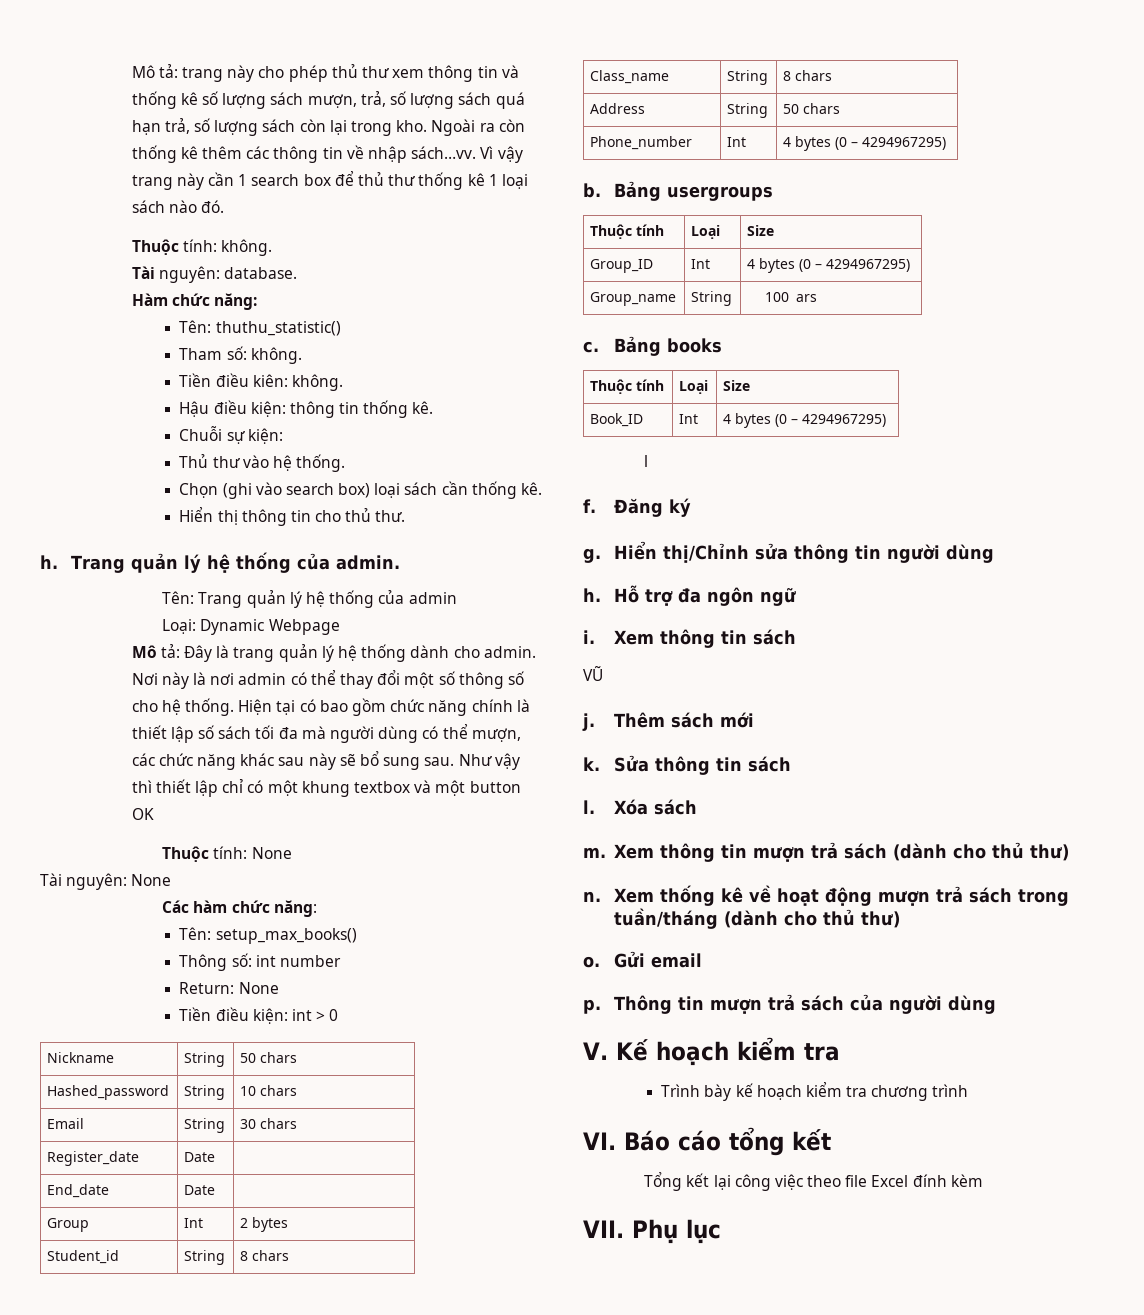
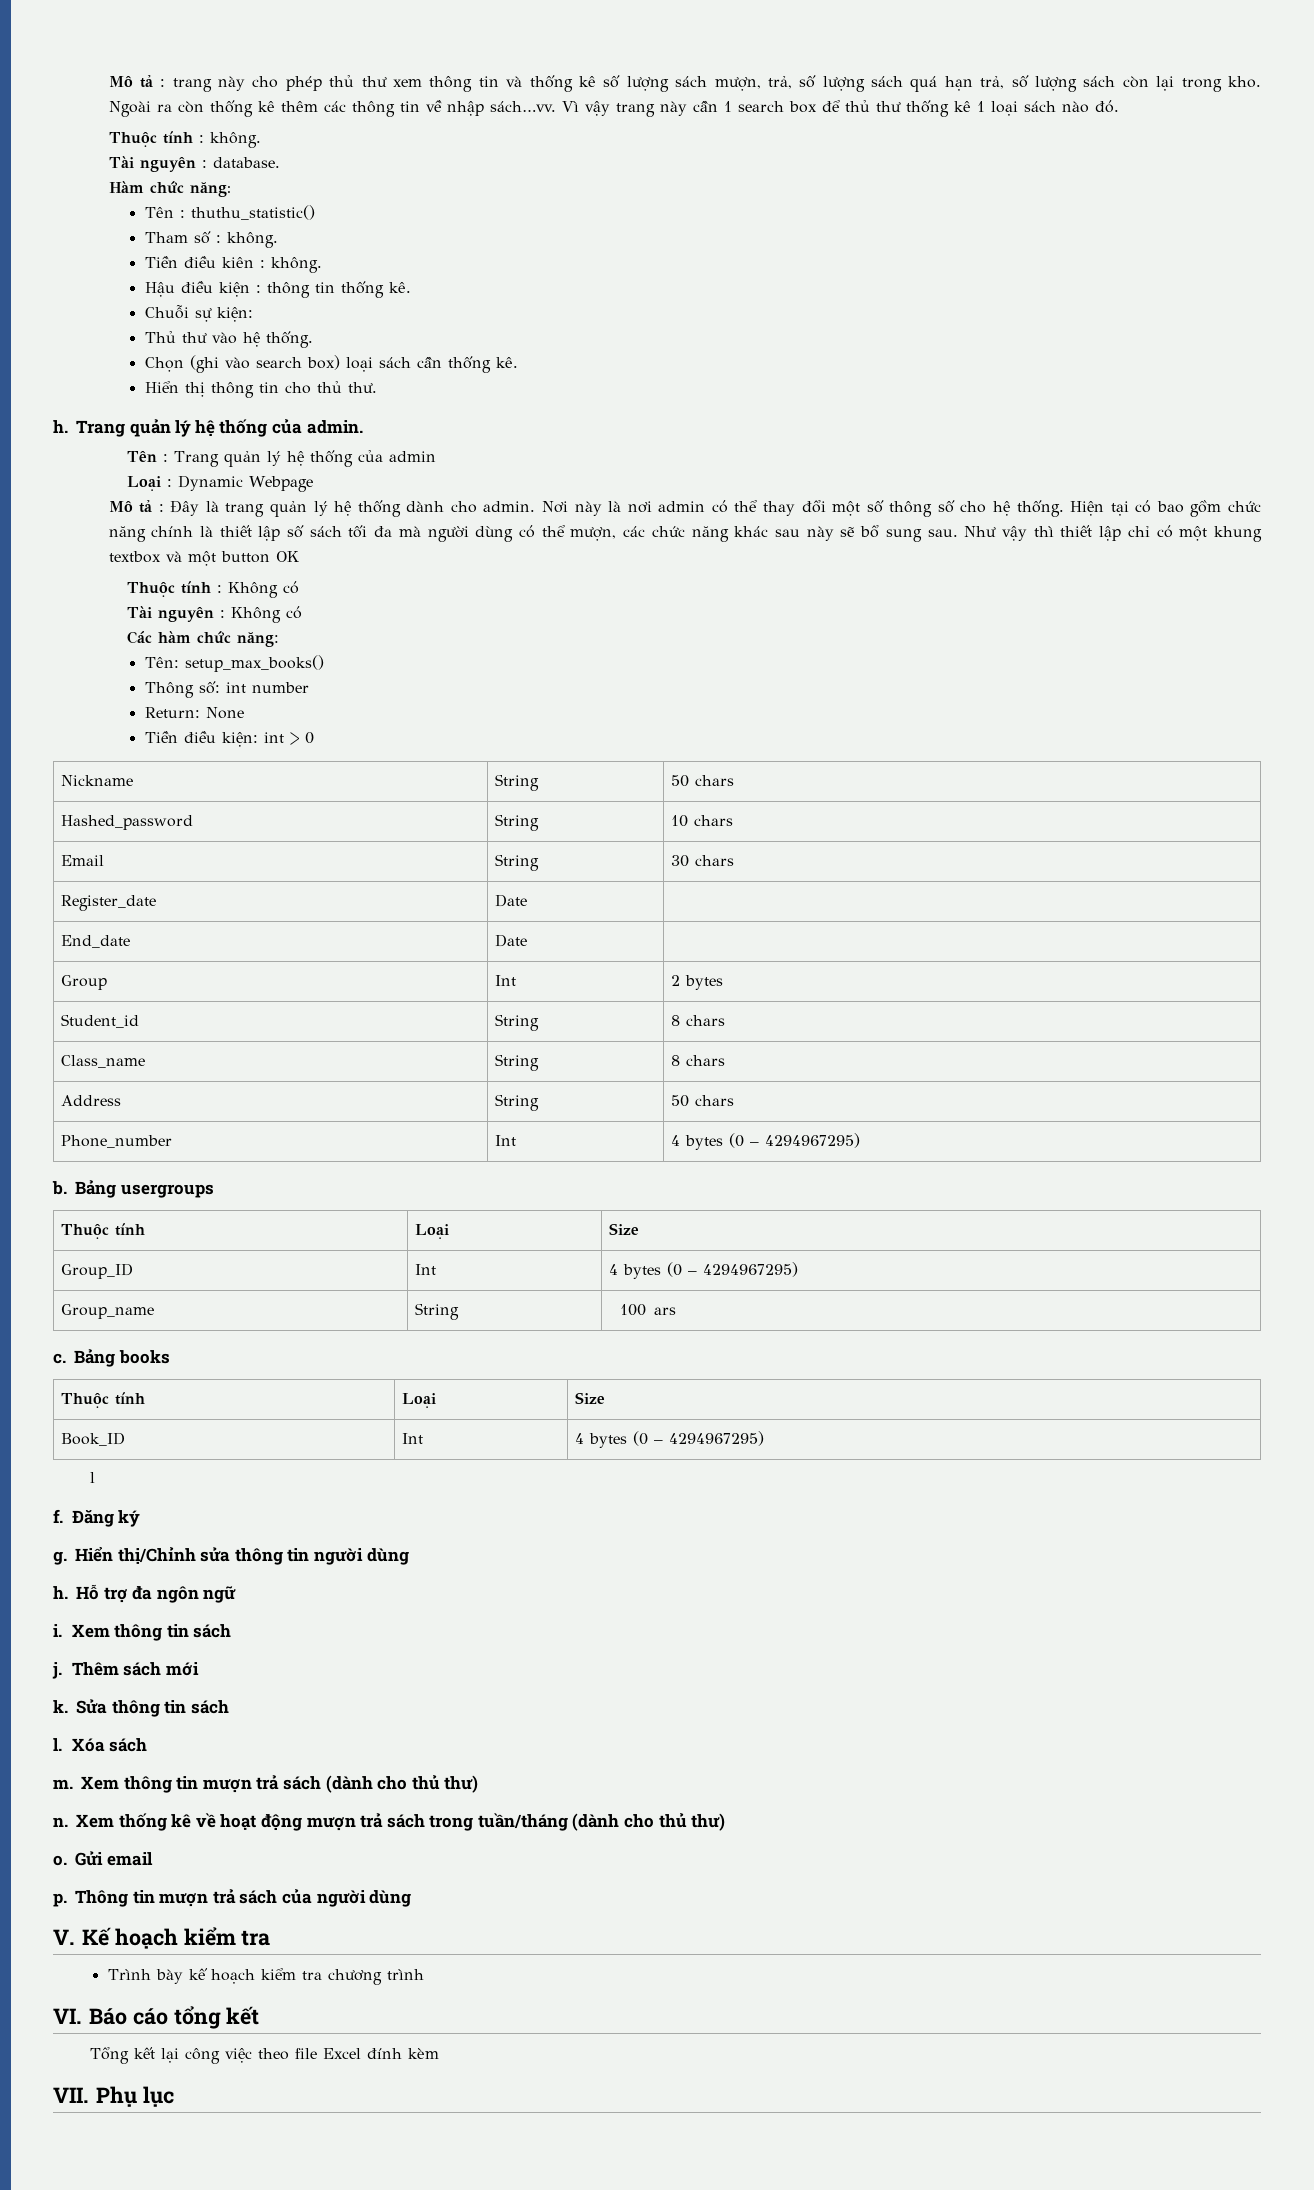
[131,64,178,78] Mô tả: -> [108,75,166,88] Mô tả :
[182,239,217,252] tính: -> [162,131,204,144] tính :
[158,266,220,283] nguyên: -> [139,157,207,172] nguyên :
[179,320,212,333] Tên: -> [144,207,185,218] Tên :
[226,346,247,360] số: -> [193,231,221,244] số :
[252,374,288,387] kiên: -> [221,257,265,268] kiên :
[250,401,286,417] kiện: -> [218,282,261,297] kiện :
[162,591,195,604] Tên: -> [126,451,168,462] Tên :
[162,619,197,634] Loại: -> [126,476,172,491] Loại :
[160,644,180,658] tả: -> [139,500,164,513] tả :
[213,846,292,859] [40,873,172,890] tính: None // Tài nguyên: None -> [180,581,299,598] [126,606,302,623] tính : Không có // Tài nguyên : Không có
[583,666,603,681] // VŨ -> (232, 1631) none

